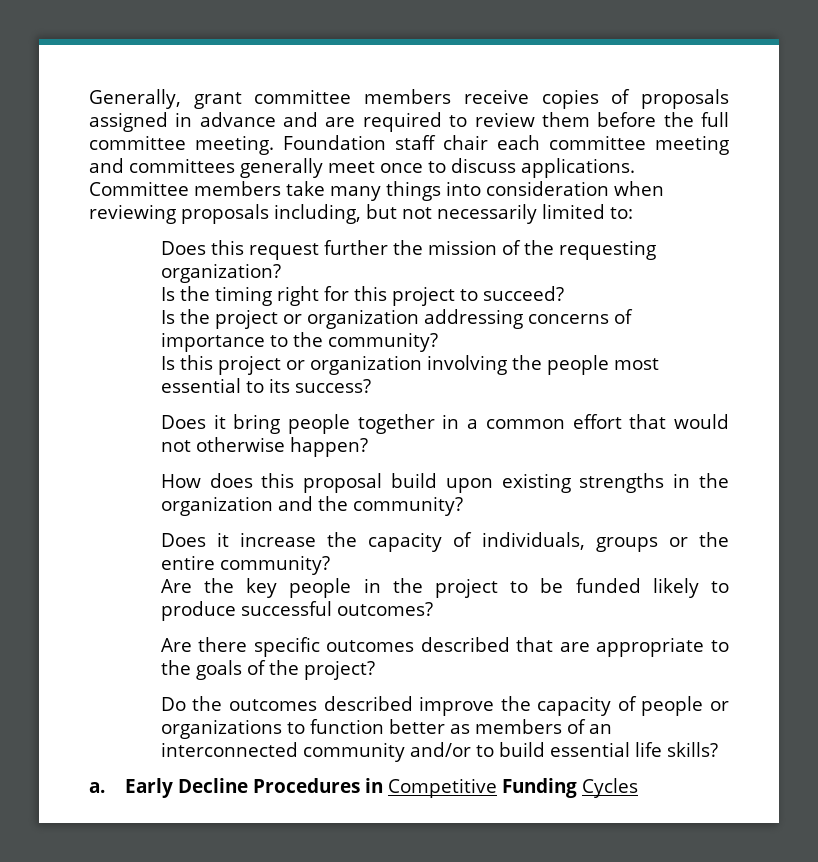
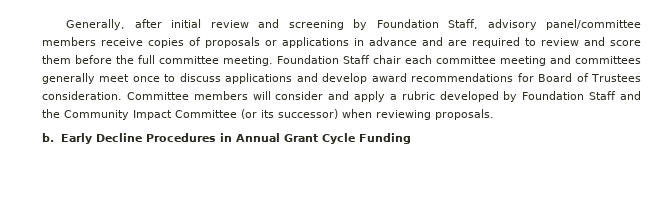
[193,89,352,109] grant committee -> [134,19,641,30] after initial review and screening by Foundation Staff, advisory panel/committee
[89,112,168,132] assigned -> [265,37,349,48] or applications
(535, 119) none -> [584,37,641,46] and score
[395,135,436,150] staff -> [343,55,370,64] Staff
[521,158,635,178] [89,181,664,201] [89,204,633,224] [160,240,656,260] [160,263,281,283] [160,286,564,306] [160,309,633,329] [160,332,438,352] [160,355,659,375] [160,378,371,393] [160,414,729,434] [160,437,368,457] [160,473,729,493] [160,496,463,516] [160,532,730,552] [160,555,330,575] [160,578,730,598] [160,601,433,621] [160,637,729,657] [160,660,375,680] [160,696,730,716] [160,719,612,739] [160,742,718,762] [89,778,638,798] applications. Committee members take many things into consideration when reviewing proposals including, but not necessarily limited to: // Does this request further the mission of the requesting organization? // Is the timing right for this project to succeed? // Is the project or organization addressing concerns of importance to the community? // Is this project or organization involving the people most essential to its success? // Does it bring people together in a common effort that would not otherwise happen? // How does this proposal build upon existing strengths in the organization and the community? // Does it increase the capacity of individuals, groups or the entire community? // Are the key people in the project to be funded likely to produce successful outcomes? // Are there specific outcomes described that are appropriate to the goals of the project? // Do the outcomes described improve the capacity of people or organizations to function better as members of an interconnected community and/or to build essential life skills? // a. Early Decline Procedures in Competitive Funding Cycles -> [225,73,642,84] [42,91,641,102] [42,109,494,120] [42,133,411,144] applications and develop award recommendations for Board of Trustees consideration. Committee members will consider and apply a rubric developed by Foundation Staff and the Community Impact Committee (or its successor) when reviewing proposals. // b. Early Decline Procedures in Annual Grant Cycle Funding

